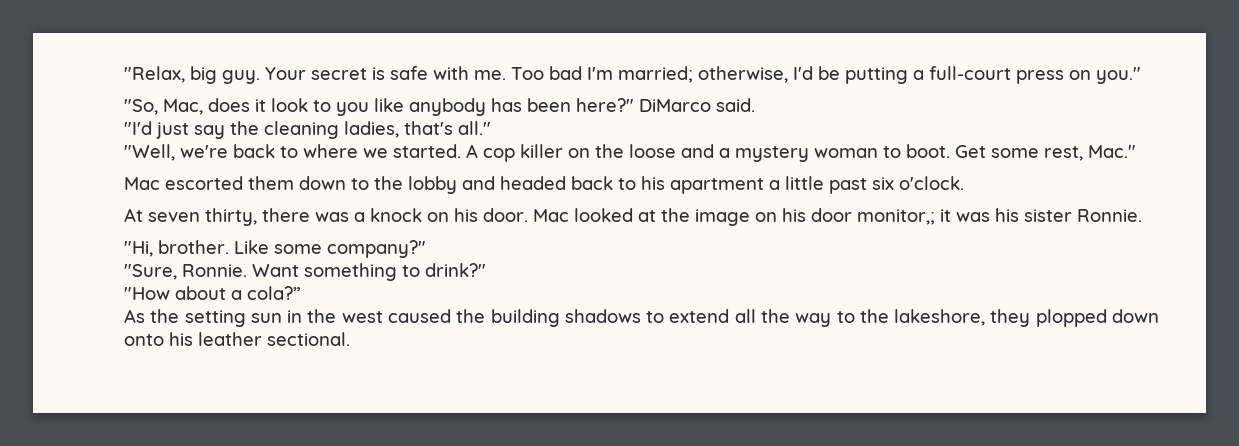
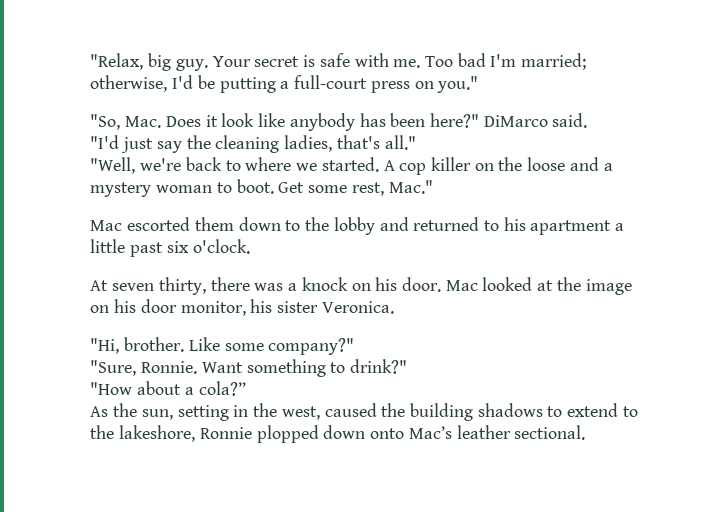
[162,98,369,116] Mac, does it look to you -> [125,113,255,128] Mac. Does it look
[499,176,613,190] headed back -> [413,217,480,231] returned
[856,209,990,225] monitor,; it was -> [180,301,246,316] monitor,
[1076,209,1142,222] Ronnie. -> [321,301,394,314] Veronica.
[184,310,282,327] setting sun -> [141,405,229,421] sun, setting
[341,311,383,323] west -> [281,406,320,420] west,
[734,309,832,327] all the way -> (619, 410) none
[990,309,1031,327] they -> [199,427,252,439] Ronnie
[168,332,193,346] his -> [408,426,452,439] Mac’s

